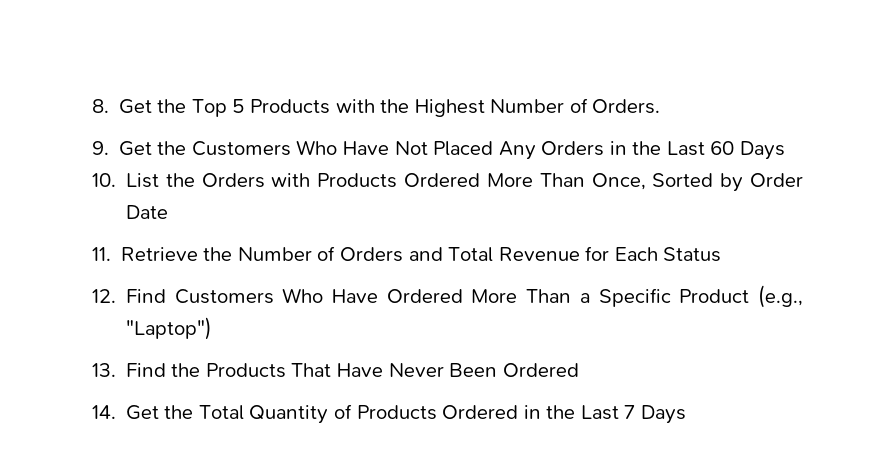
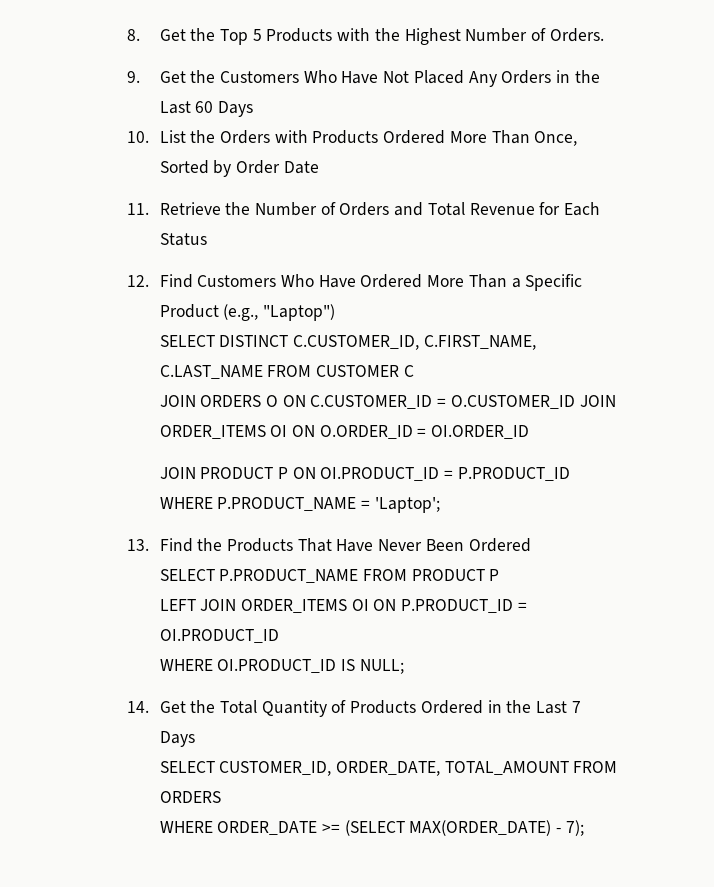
(212, 328) none -> [159,335,536,350] [159,365,414,379] [159,395,616,409] [159,425,530,439] [159,467,570,481] [159,497,440,513] // SELECT DISTINCT C.CUSTOMER_ID, C.FIRST_NAME, C.LAST_NAME FROM CUSTOMER C // JOIN ORDERS O ON C.CUSTOMER_ID = O.CUSTOMER_ID JOIN ORDER_ITEMS OI ON O.ORDER_ID = OI.ORDER_ID // JOIN PRODUCT P ON OI.PRODUCT_ID = P.PRODUCT_ID WHERE P.PRODUCT_NAME = 'Laptop';
(579, 370) none -> [159,569,500,583] [159,599,527,613] [159,629,279,643] [159,659,404,674] // SELECT P.PRODUCT_NAME FROM PRODUCT P // LEFT JOIN ORDER_ITEMS OI ON P.PRODUCT_ID = OI.PRODUCT_ID // WHERE OI.PRODUCT_ID IS NULL;
(686, 414) none -> [159,761,618,776] [159,791,221,803] [159,820,584,836] // SELECT CUSTOMER_ID, ORDER_DATE, TOTAL_AMOUNT FROM ORDERS // WHERE ORDER_DATE >= (SELECT MAX(ORDER_DATE) - 7);

